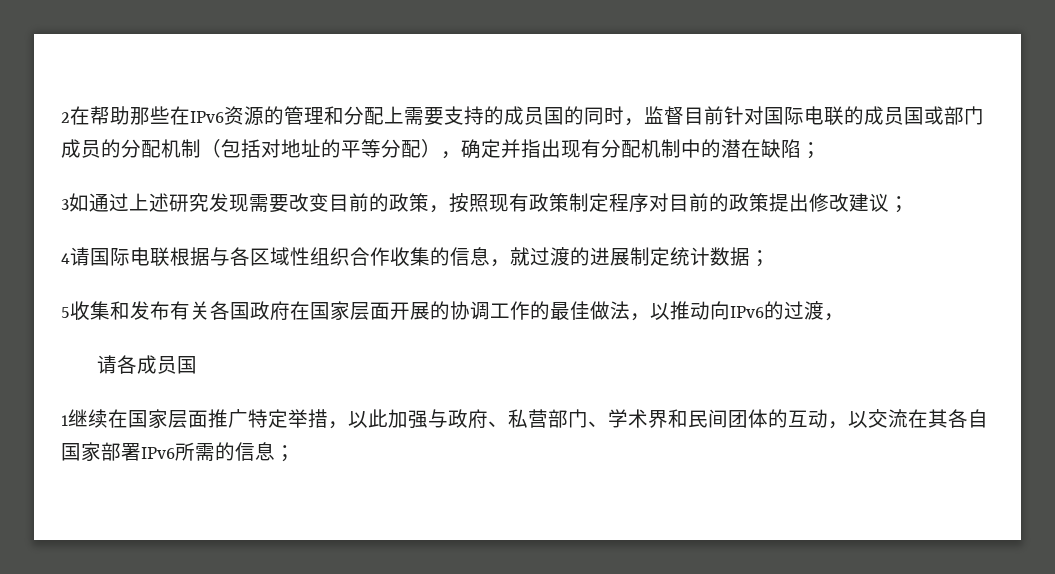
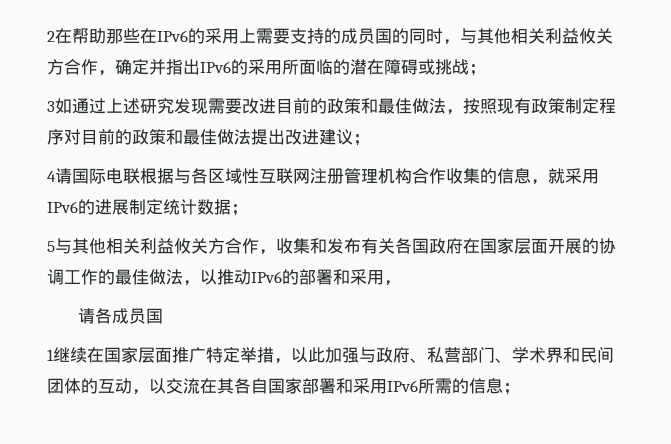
[224,106,384,126] 资源的管理和分配 -> [188,28,239,44] 的采用
[644,106,984,125] [61,139,801,159] 监督目前针对国际电联的成员国或部门成员的分配机制（包括对地址的平等分配），确定并指出现有分配机制中的潜在缺陷 -> [460,28,613,44] [47,59,469,76] 与其他相关利益攸关方合作，确定并指出IPv6的采用所面临的潜在障碍或挑战
[309,193,429,212] 变目前的政策 -> [259,98,446,114] 进目前的政策和最佳做法
[769,193,849,212] 提出修改 -> [166,129,319,145] 和最佳做法提出改进
[310,247,350,266] 组织 -> [259,168,412,184] 互联网注册管理机构
[530,247,570,266] 过渡 -> [565,168,599,184] [47,201,78,213] 采用IPv6
(70, 312) none -> [55,238,276,255] 与其他相关利益攸关方合作，
[710,301,824,320] 向IPv6的过渡 -> [251,269,384,285] IPv6的部署和采用
(141, 452) none -> [336,378,387,394] 和采用

